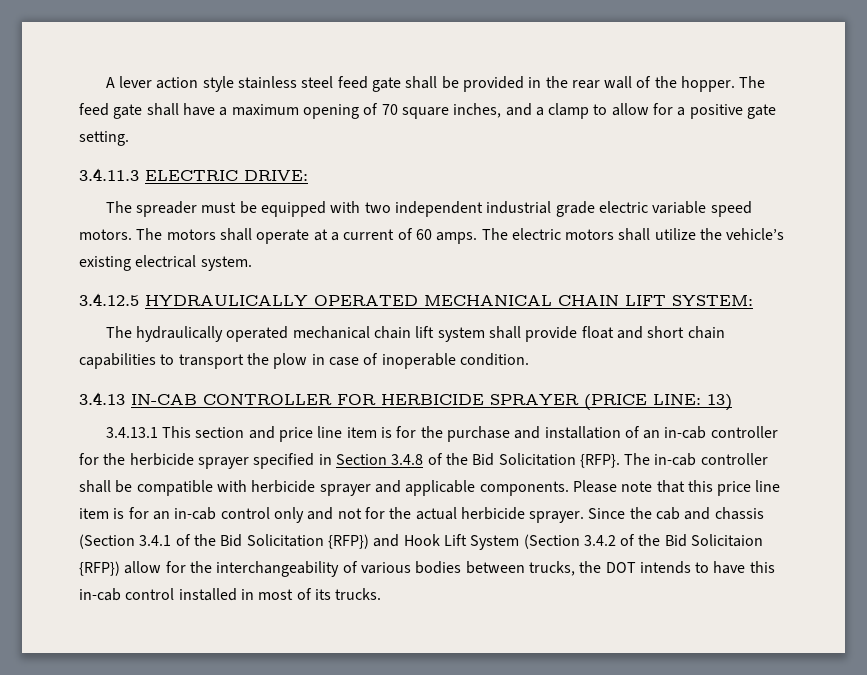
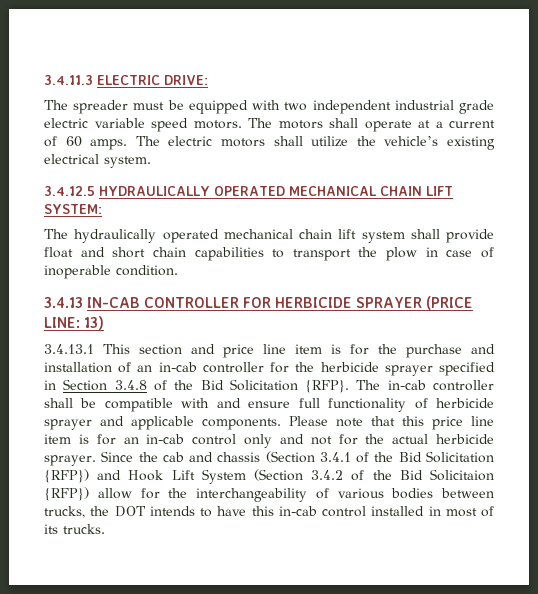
[105,76,766,92] [79,103,777,119] [79,131,129,146] A lever action style stainless steel feed gate shall be provided in the rear wall of the hopper. The feed gate shall have a maximum opening of 70 square inches, and a clamp to allow for a positive gate setting. // -> (44, 80) none
(247, 486) none -> [216,398,428,412] and ensure full functionality of

